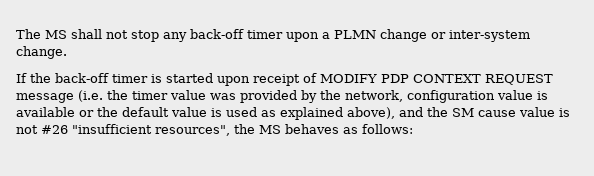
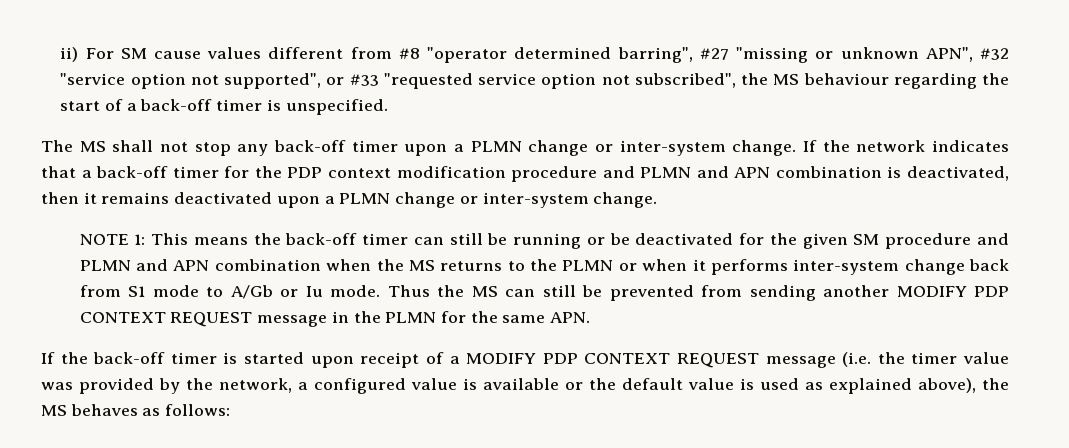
(16, 34) none -> [60,47,1010,63] [60,73,1010,89] [60,99,388,115] ii) For SM cause values different from #8 "operator determined barring", #27 "missing or unknown APN", #32 "service option not supported", or #33 "requested service option not subscribed", the MS behaviour regarding the start of a back-off timer is unspecified. //
(67, 52) none -> [803,140,1009,152] [41,166,1009,182] [41,192,658,208] [79,233,1009,249] [79,259,1009,275] [79,285,1010,301] [79,311,591,327] If the network indicates that a back-off timer for the PDP context modification procedure and PLMN and APN combination is deactivated, then it remains deactivated upon a PLMN change or inter-system change. // NOTE 1: This means the back-off timer can still be running or be deactivated for the given SM procedure and PLMN and APN combination when the MS returns to the PLMN or when it performs inter-system change back from S1 mode to A/Gb or Iu mode. Thus the MS can still be prevented from sending another MODIFY PDP CONTEXT REQUEST message in the PLMN for the same APN.
(317, 78) none -> [449,356,460,364] a
[407,90,495,103] configuration -> [298,378,406,394] a configured
[399,107,570,117] [16,124,230,136] and the SM cause value is not #26 "insufficient resources", -> (976, 385) none

